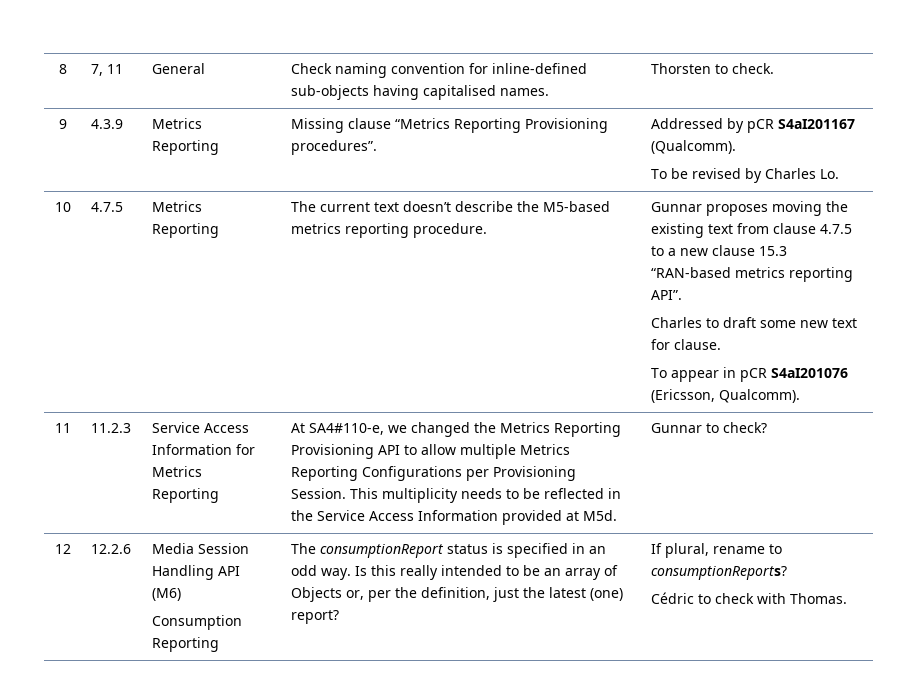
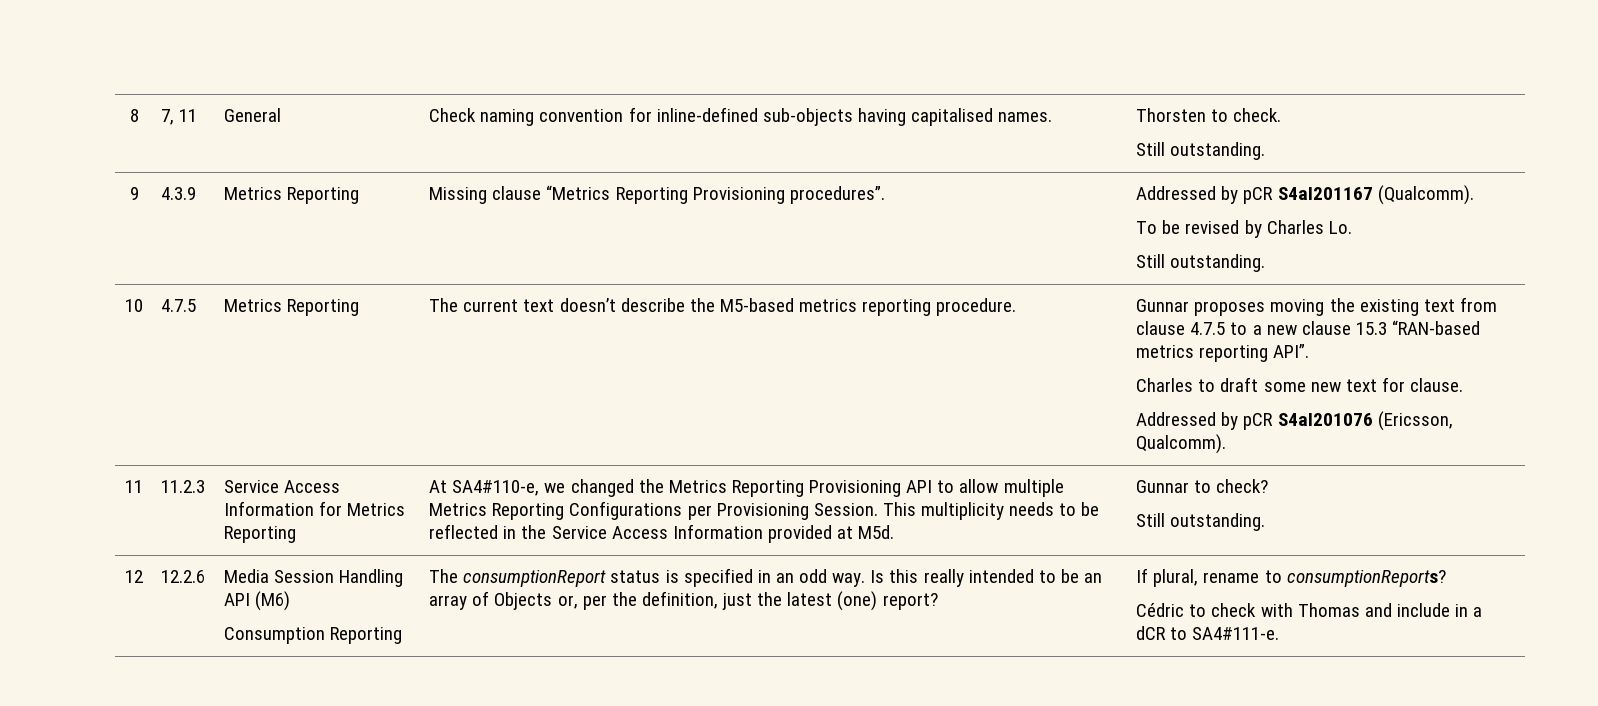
(775, 68) none -> [1136,142,1266,160] // Still outstanding.
(840, 174) none -> [1136,254,1266,272] // Still outstanding.
[651,367,737,382] To appear in -> [1136,412,1239,430] Addressed by
(768, 427) none -> [1136,513,1266,531] // Still outstanding.
[790,593,848,604] Thomas. -> [1297,603,1483,617] [1136,626,1280,640] Thomas and include in a dCR to SA4#111-e.

